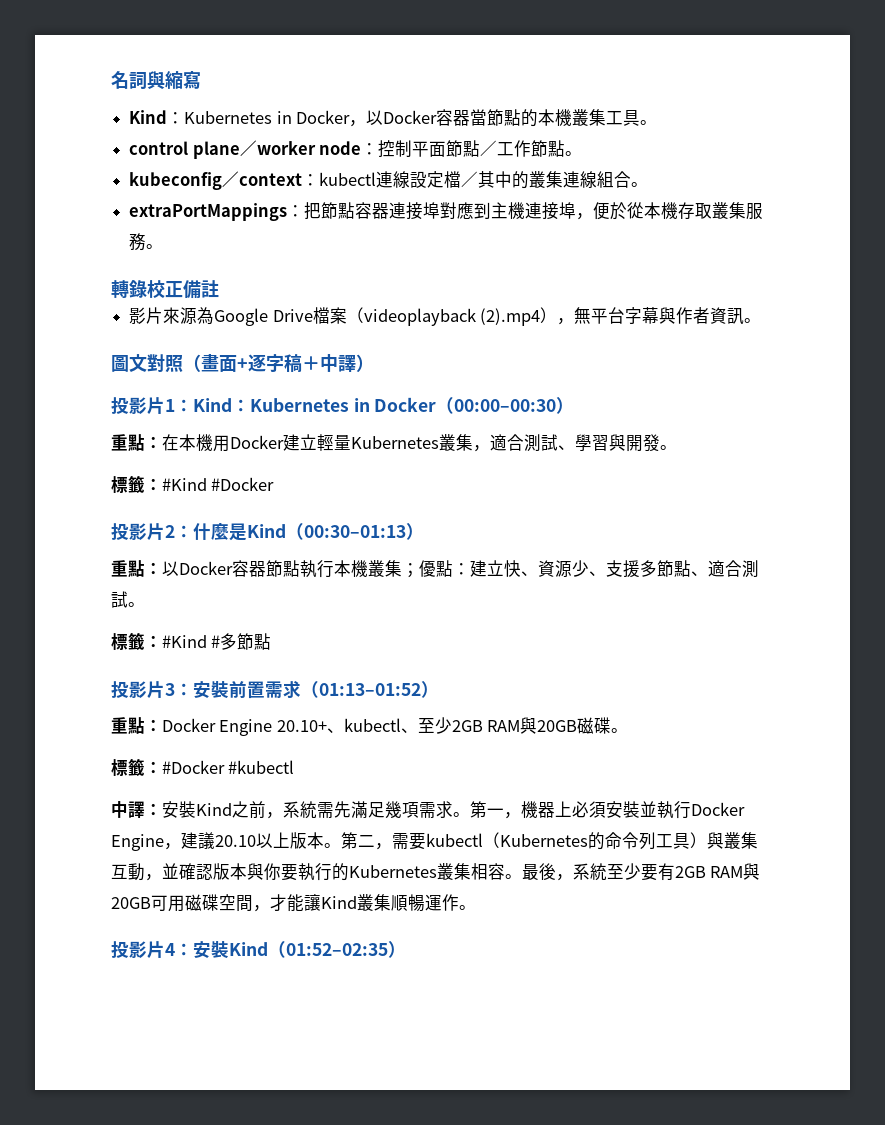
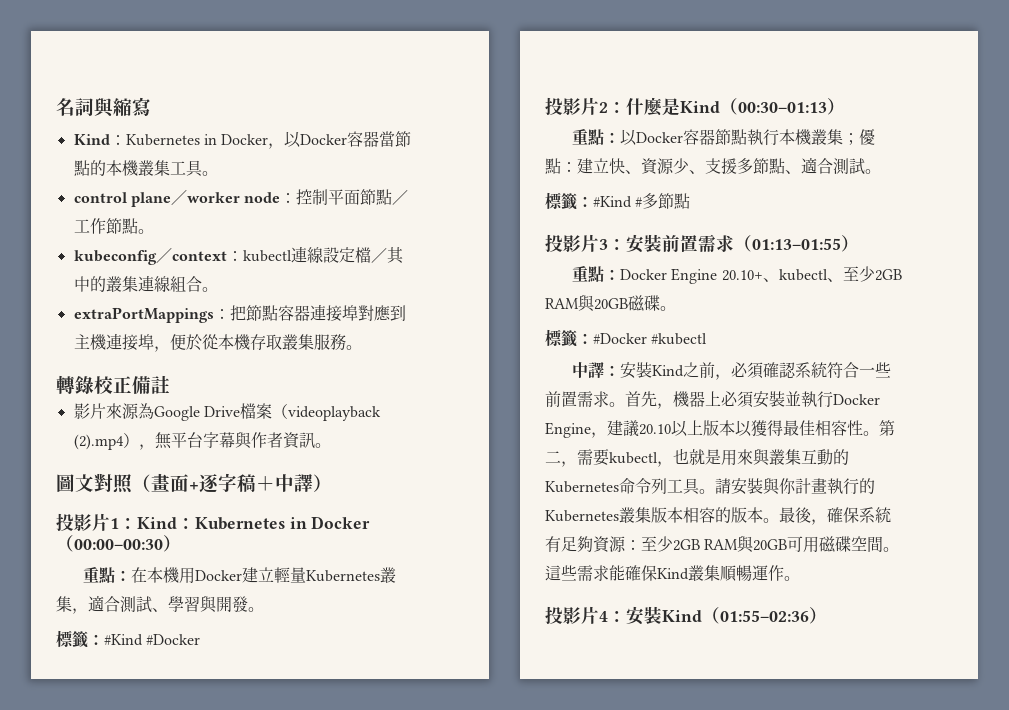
[319,683,421,696] 01:13–01:52 -> [752,238,841,250] 01:13–01:55
[283,801,504,819] 系統需先滿足幾項需求。第一 -> [731,362,892,379] [545,391,657,407] 必須確認系統符合一些前置需求。首先
[324,832,758,850] [111,863,675,881] 。第二，需要kubectl（Kubernetes的命令列工具）與叢集互動，並確認版本與你要執行的Kubernetes叢集相容。最後，系統至少要有 -> [735,420,895,437] [545,448,849,467] [545,478,875,495] [545,507,891,525] [545,536,673,553] 以獲得最佳相容性。第二，需要kubectl，也就是用來與叢集互動的Kubernetes命令列工具。請安裝與你計畫執行的Kubernetes叢集版本相容的版本。最後，確保系統有足夠資源：至少
[253,894,321,912] ，才能讓 -> [883,547,900,552] [545,565,657,581] 。這些需求能確保
[286,943,388,956] 01:52–02:35 -> [720,610,809,622] 01:55–02:36

